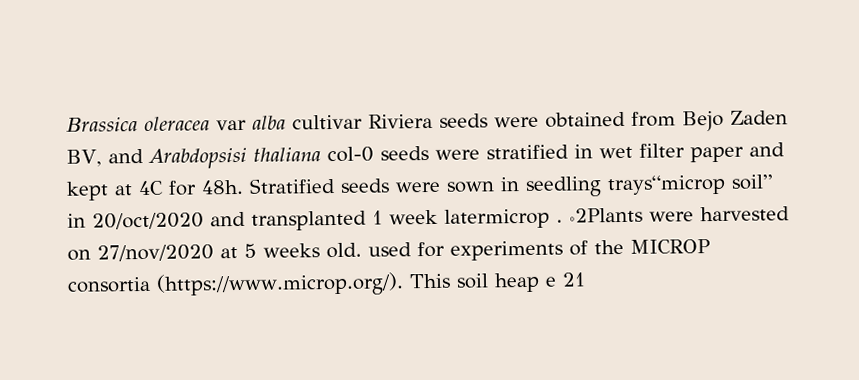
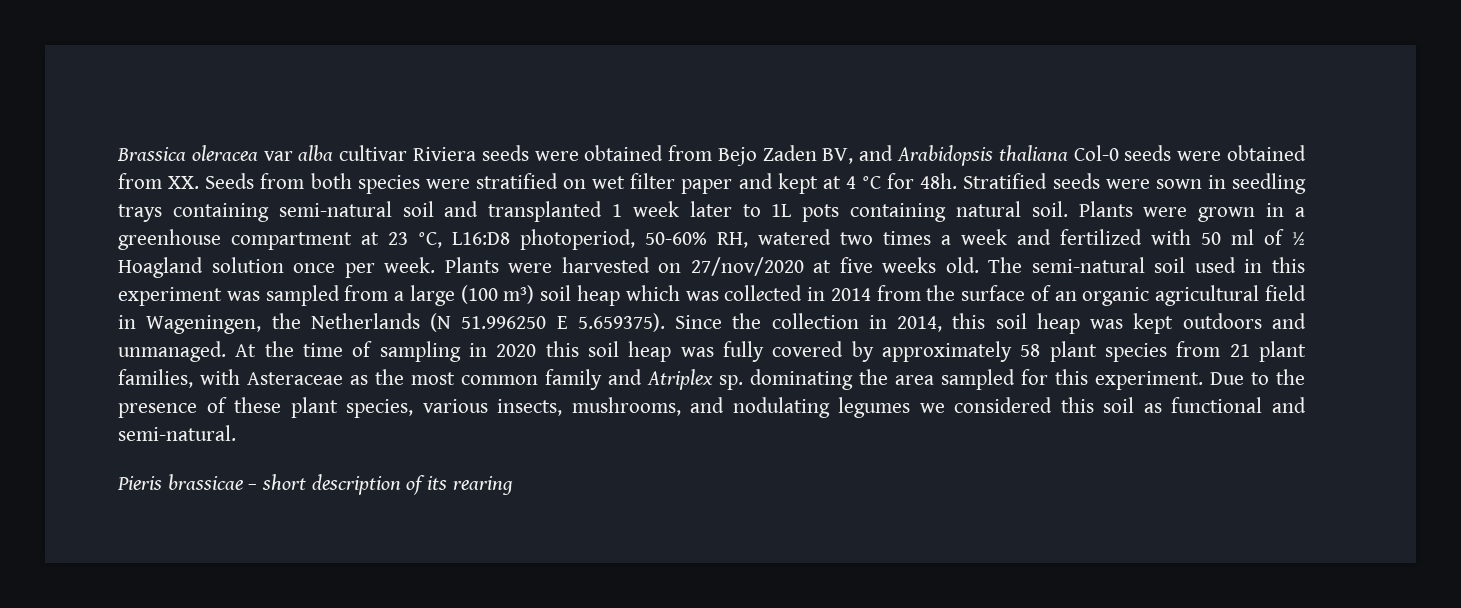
[147,144,593,169] Arabdopsisi thaliana col-0 seeds were stratified in -> [897,145,1306,166] [118,173,586,194] Arabidopsis thaliana Col-0 seeds were obtained from XX. Seeds from both species were stratified on
[138,180,164,196] 4C -> [845,176,881,189] 4 °C
[607,174,773,196] [67,207,643,231] trays“microp soil” in 20/oct/2020 and transplanted 1 week latermicrop . ◦2Plants -> [118,201,1306,222] [118,229,1305,250] [118,257,499,278] trays containing semi-natural soil and transplanted 1 week later to 1L pots containing natural soil. Plants were grown in a greenhouse compartment at 23 °C, L16:D8 photoperiod, 50-60% RH, watered two times a week and fertilized with 50 ml of ½ Hoagland solution once per week. Plants
[244,243,257,258] 5 -> [839,257,873,273] five
[368,239,710,261] [67,272,586,297] used for experiments of the MICROP consortia (https://www.microp.org/). This soil heap e 21 -> [988,257,1305,273] [118,285,1306,306] [118,313,1307,334] [118,341,1306,362] [118,369,1305,390] [118,397,1306,418] [118,425,236,441] [117,474,513,495] The semi-natural soil used in this experiment was sampled from a large (100 m³) soil heap which was collected in 2014 from the surface of an organic agricultural field in Wageningen, the Netherlands (N 51.996250 E 5.659375). Since the collection in 2014, this soil heap was kept outdoors and unmanaged. At the time of sampling in 2020 this soil heap was fully covered by approximately 58 plant species from 21 plant families, with Asteraceae as the most common family and Atriplex sp. dominating the area sampled for this experiment. Due to the presence of these plant species, various insects, mushrooms, and nodulating legumes we considered this soil as functional and semi-natural. // Pieris brassicae – short description of its rearing

